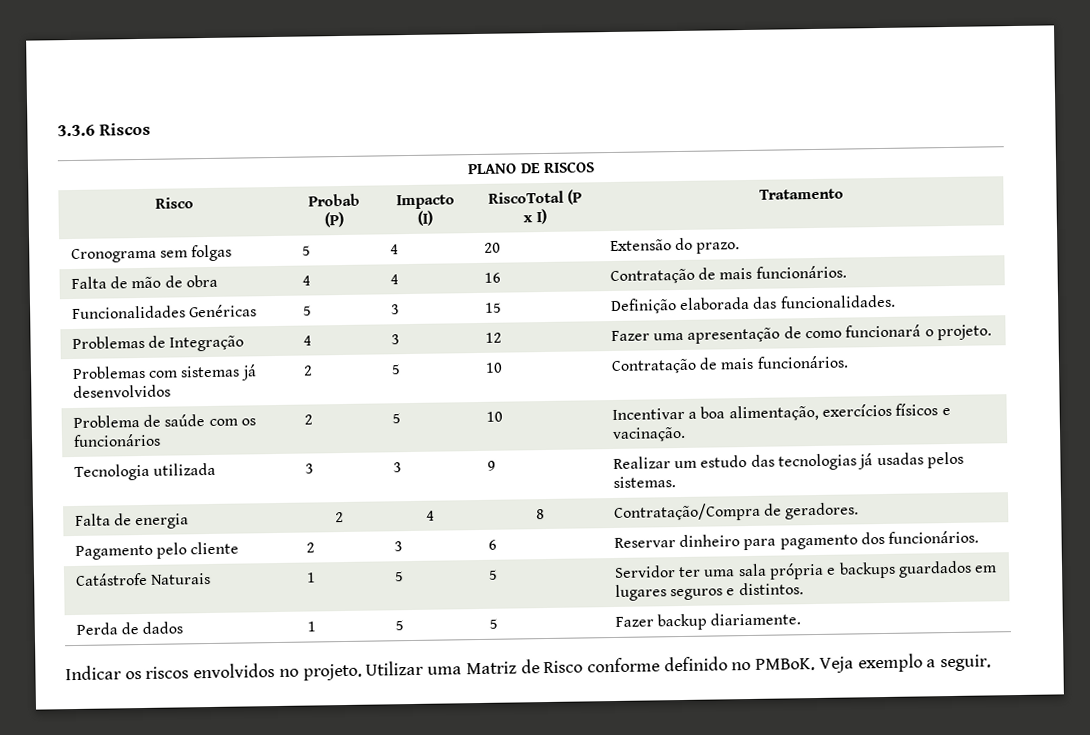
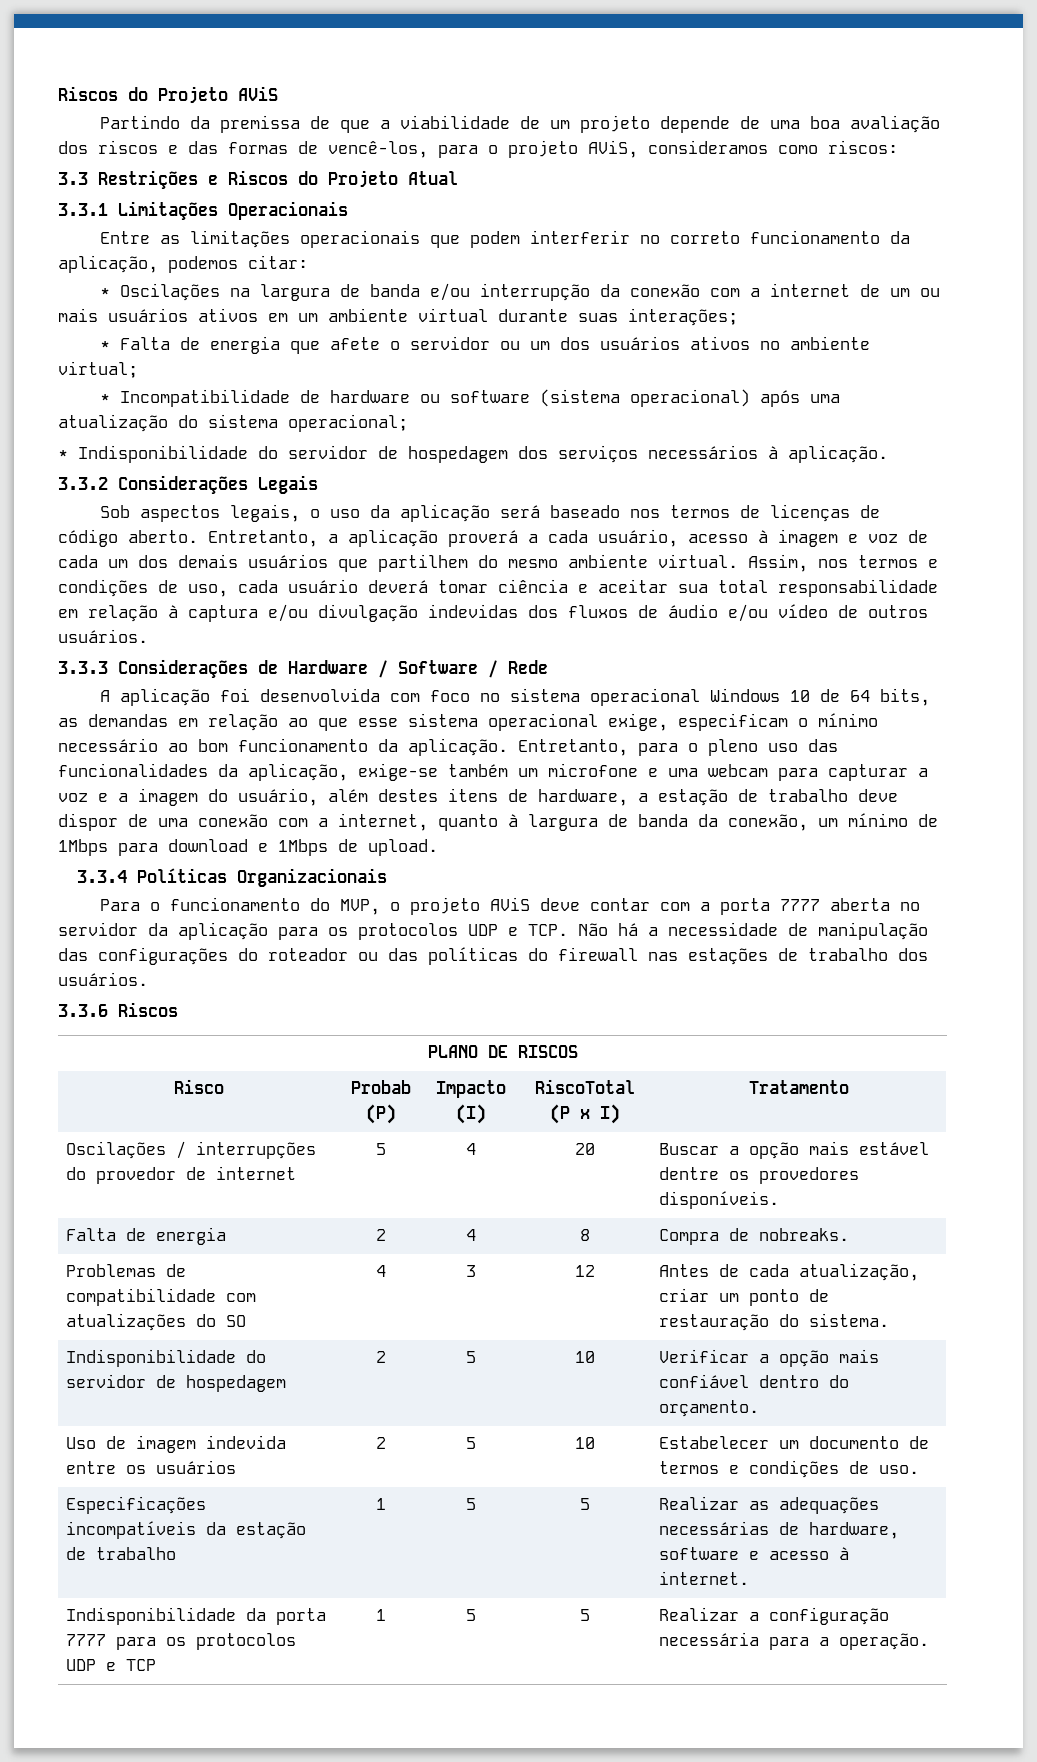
(57, 130) none -> [58,86,278,104] [99,115,940,133] [58,140,898,158] [58,170,458,189] [58,201,348,220] [99,230,910,248] [58,255,308,273] [99,283,940,301] [58,308,738,326] [99,336,870,354] [58,361,138,378] [99,389,840,407] [58,414,408,432] [58,445,888,463] [58,475,318,494] [99,504,880,522] [58,529,928,547] [58,554,938,572] [58,579,938,597] [58,604,928,622] [58,629,148,643] [58,659,548,678] [99,688,930,706] [58,713,878,731] [58,738,838,756] [58,763,928,781] [58,788,898,806] [58,813,938,831] [58,839,438,856] [77,868,388,887] [99,897,920,915] [58,922,928,940] [58,947,928,965] [58,972,148,986] Riscos do Projeto AViS // Partindo da premissa de que a viabilidade de um projeto depende de uma boa avaliação dos riscos e das formas de vencê-los, para o projeto AViS, consideramos como riscos: // 3.3 Restrições e Riscos do Projeto Atual // 3.3.1 Limitações Operacionais // Entre as limitações operacionais que podem interferir no correto funcionamento da aplicação, podemos citar: // * Oscilações na largura de banda e/ou interrupção da conexão com a internet de um ou mais usuários ativos em um ambiente virtual durante suas interações; // * Falta de energia que afete o servidor ou um dos usuários ativos no ambiente virtual; // * Incompatibilidade de hardware ou software (sistema operacional) após uma atualização do sistema operacional; // * Indisponibilidade do servidor de hospedagem dos serviços necessários à aplicação. // 3.3.2 Considerações Legais // Sob aspectos legais, o uso da aplicação será baseado nos termos de licenças de código aberto. Entretanto, a aplicação proverá a cada usuário, acesso à imagem e voz de cada um dos demais usuários que partilhem do mesmo ambiente virtual. Assim, nos termos e condições de uso, cada usuário deverá tomar ciência e aceitar sua total responsabilidade em relação à captura e/ou divulgação indevidas dos fluxos de áudio e/ou vídeo de outros usuários. // 3.3.3 Considerações de Hardware / Software / Rede // A aplicação foi desenvolvida com foco no sistema operacional Windows 10 de 64 bits, as demandas em relação ao que esse sistema operacional exige, especificam o mínimo necessário ao bom funcionamento da aplicação. Entretanto, para o pleno uso das funcionalidades da aplicação, exige-se também um microfone e uma webcam para capturar a voz e a imagem do usuário, além destes itens de hardware, a estação de trabalho deve dispor de uma conexão com a internet, quanto à largura de banda da conexão, um mínimo de 1Mbps para download e 1Mbps de upload. // 3.3.4 Políticas Organizacionais // Para o funcionamento do MVP, o projeto AViS deve contar com a porta 7777 aberta no servidor da aplicação para os protocolos UDP e TCP. Não há a necessidade de manipulação das configurações do roteador ou das políticas do firewall nas estações de trabalho dos usuários. //
[70,244,233,264] [301,245,311,256] [389,244,399,255] [483,242,501,253] [609,237,741,254] [70,274,219,290] [301,275,311,286] [389,274,399,285] [483,272,501,283] [609,265,847,285] [71,304,258,320] [302,305,312,316] [390,304,400,315] [484,302,502,313] [609,294,896,315] [71,335,245,352] [302,335,312,346] [390,334,400,345] [484,332,502,343] [610,324,993,344] [71,364,257,381] [72,384,171,399] [302,365,313,376] [390,364,401,375] [484,362,503,373] [610,355,849,375] [72,414,257,429] [72,433,161,448] [303,414,313,425] [391,413,401,424] [485,411,503,422] [611,403,951,422] [611,426,686,443] [73,462,217,482] [304,463,314,474] [392,462,402,473] [486,460,496,471] [612,451,965,471] [612,476,676,489] Cronograma sem folgas | 5 | 4 | 20 | Extensão do prazo. // Falta de mão de obra | 4 | 4 | 16 | Contratação de mais funcionários. // Funcionalidades Genéricas | 5 | 3 | 15 | Definição elaborada das funcionalidades. // Problemas de Integração | 4 | 3 | 12 | Fazer uma apresentação de como funcionará o projeto. // Problemas com sistemas já desenvolvidos | 2 | 5 | 10 | Contratação de mais funcionários. // Problema de saúde com os funcionários | 2 | 5 | 10 | Incentivar a boa alimentação, exercícios físicos e vacinação. // Tecnologia utilizada | 3 | 3 | 9 | Realizar um estudo das tecnologias já usadas pelos sistemas. -> [65,1141,316,1159] [65,1166,296,1184] [376,1143,386,1155] [466,1143,476,1155] [575,1143,595,1155] [658,1141,929,1159] [658,1167,859,1184] [658,1191,779,1209] Oscilações / interrupções do provedor de internet | 5 | 4 | 20 | Buscar a opção mais estável dentre os provedores disponíveis.
[613,502,860,523] [74,541,240,560] [305,542,315,553] [393,541,403,552] [487,539,497,550] [613,530,980,551] [75,572,212,586] [306,572,316,583] [394,571,404,582] [487,569,498,580] [613,560,998,580] [614,582,804,601] [75,621,184,635] [306,621,316,632] [394,620,404,631] [488,618,498,629] [614,612,802,631] [65,653,992,681] Contratação/Compra de geradores. // Pagamento pelo cliente | 2 | 3 | 6 | Reservar dinheiro para pagamento dos funcionários. // Catástrofe Naturais | 1 | 5 | 5 | Servidor ter uma sala própria e backups guardados em lugares seguros e distintos. // Perda de dados | 1 | 5 | 5 | Fazer backup diariamente. // Indicar os riscos envolvidos no projeto. Utilizar uma Matriz de Risco conforme definido no PMBoK. Veja exemplo a seguir. -> [658,1228,849,1245] [65,1264,186,1277] [65,1288,256,1306] [65,1313,246,1331] [376,1265,386,1277] [466,1265,476,1277] [575,1265,595,1277] [658,1263,919,1281] [658,1288,829,1306] [658,1313,889,1331] [65,1349,266,1367] [65,1374,286,1392] [376,1351,386,1363] [466,1351,476,1363] [575,1351,595,1363] [658,1349,879,1367] [658,1374,849,1388] [658,1400,759,1417] [65,1435,286,1453] [65,1460,236,1474] [376,1437,386,1449] [466,1437,476,1449] [575,1437,595,1449] [658,1436,929,1449] [658,1460,919,1478] [65,1496,206,1514] [65,1521,306,1539] [65,1547,176,1560] [376,1498,386,1510] [466,1498,476,1510] [580,1498,590,1510] [658,1496,879,1514] [658,1521,899,1539] [658,1547,849,1560] [658,1571,749,1585] [65,1607,326,1625] [65,1633,296,1650] [65,1659,156,1671] [376,1609,386,1621] [466,1609,476,1621] [580,1609,590,1621] [658,1607,889,1625] [658,1632,929,1650] Compra de nobreaks. // Problemas de compatibilidade com atualizações do SO | 4 | 3 | 12 | Antes de cada atualização, criar um ponto de restauração do sistema. // Indisponibilidade do servidor de hospedagem | 2 | 5 | 10 | Verificar a opção mais confiável dentro do orçamento. // Uso de imagem indevida entre os usuários | 2 | 5 | 10 | Estabelecer um documento de termos e condições de uso. // Especificações incompatíveis da estação de trabalho | 1 | 5 | 5 | Realizar as adequações necessárias de hardware, software e acesso à internet. // Indisponibilidade da porta 7777 para os protocolos UDP e TCP | 1 | 5 | 5 | Realizar a configuração necessária para a operação.

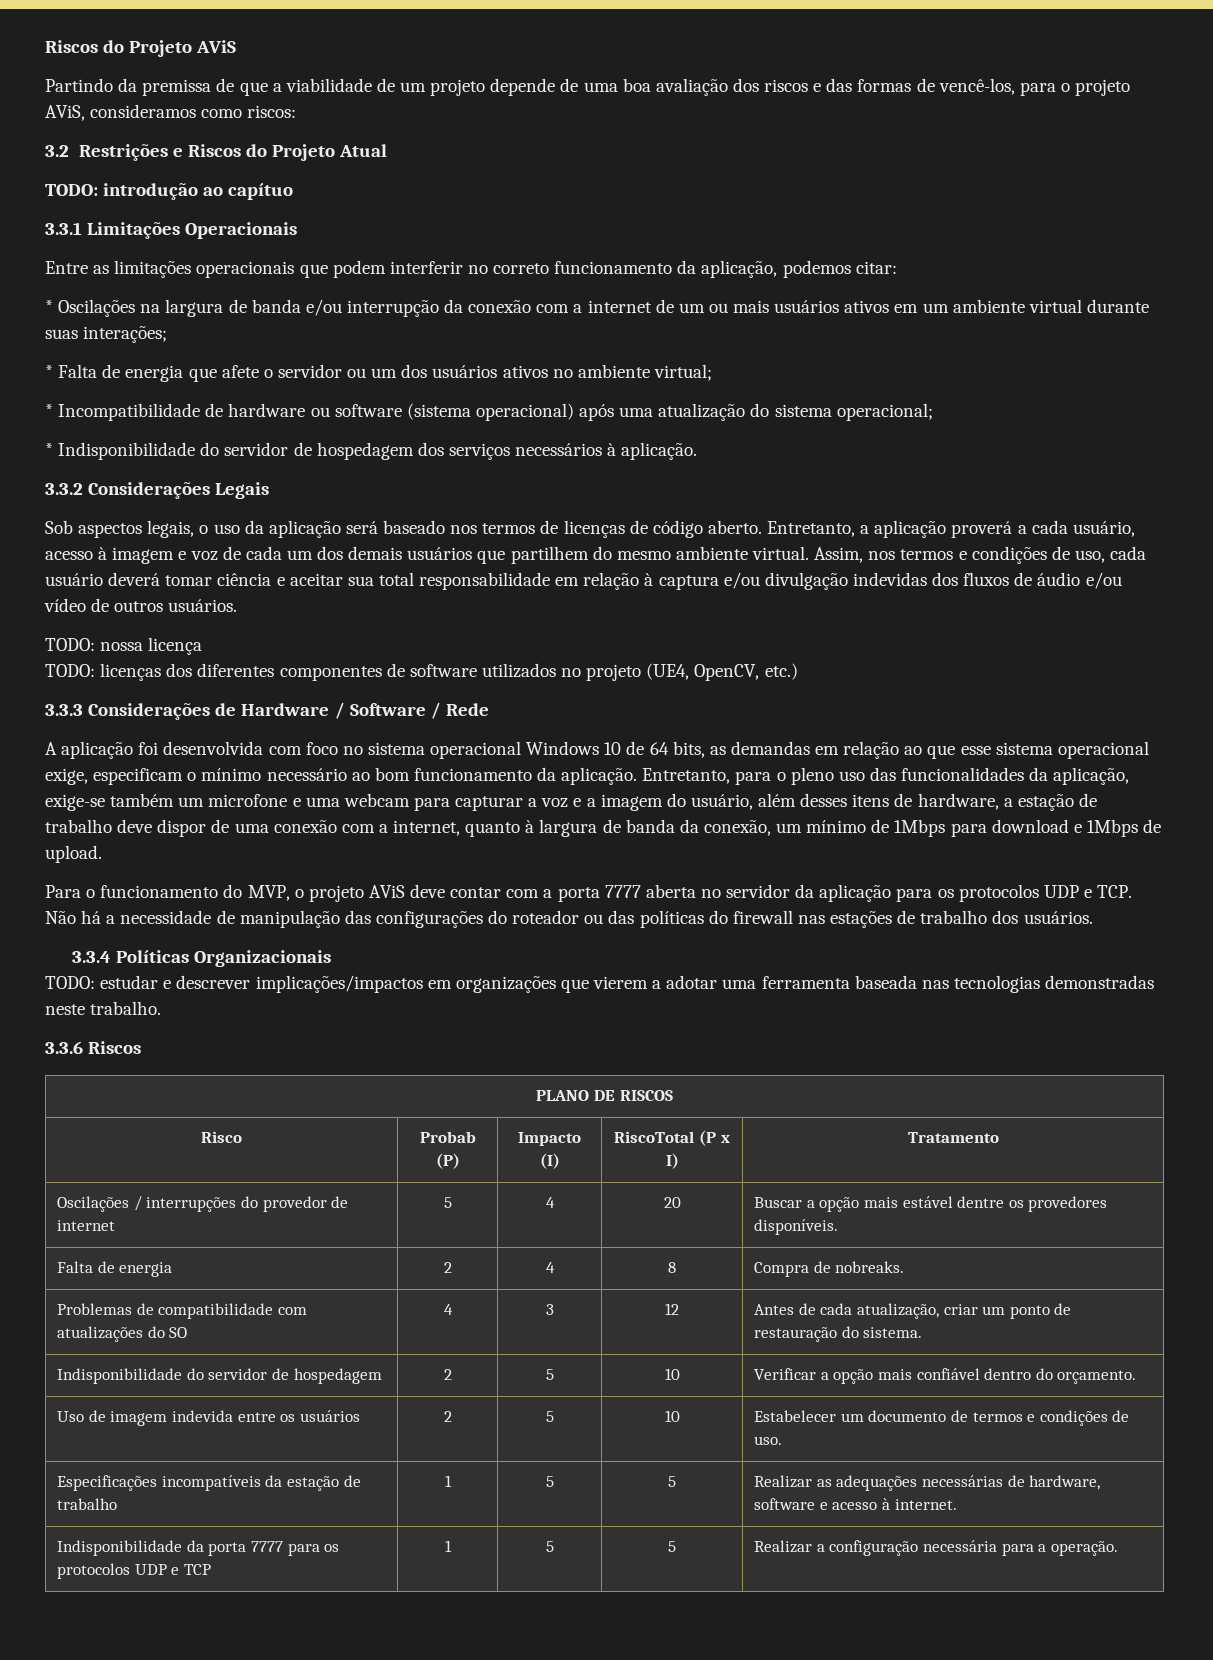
[58,172,88,185] 3.3 -> [45,145,69,157] 3.2
(458, 178) none -> [45,183,294,200] // TODO: introdução ao capítuo
(148, 636) none -> [45,637,203,655] [45,663,798,681] // TODO: nossa licença // TODO: licenças dos diferentes componentes de software utilizados no projeto (UE4, OpenCV, etc.)
[378,789,438,802] destes -> [800,793,848,807] desses
[77,868,388,887] // 3.3.4 Políticas Organizacionais -> (102, 854) none
(148, 979) none -> [71,950,332,967] [45,975,1155,993] [45,1001,162,1015] // 3.3.4 Políticas Organizacionais // TODO: estudar e descrever implicações/impactos em organizações que vierem a adotar uma ferramenta baseada nas tecnologias demonstradas neste trabalho.

